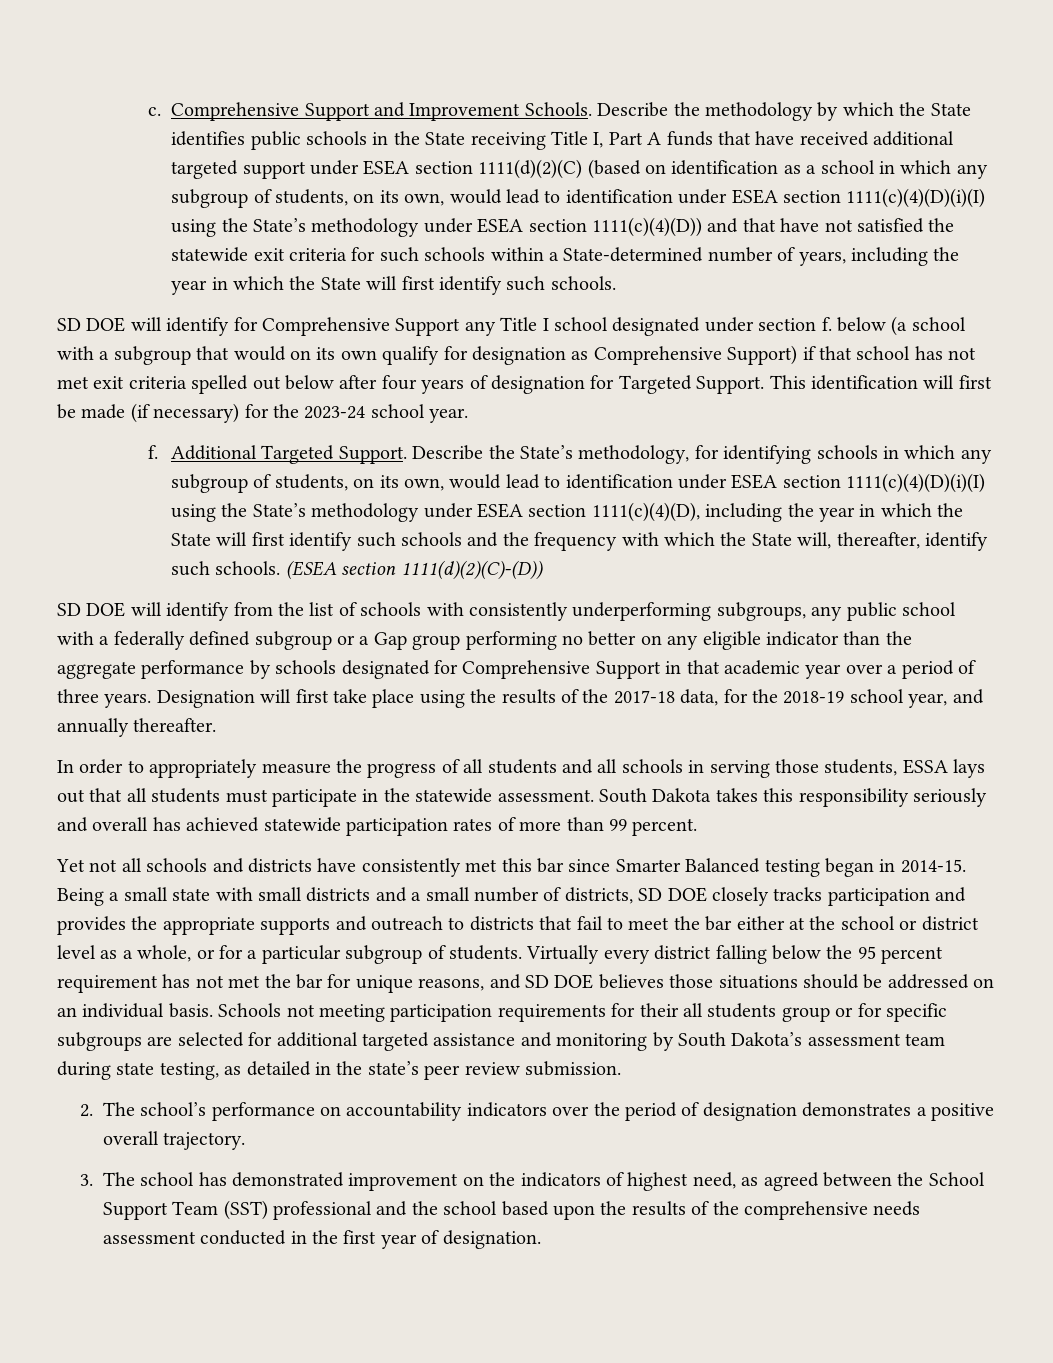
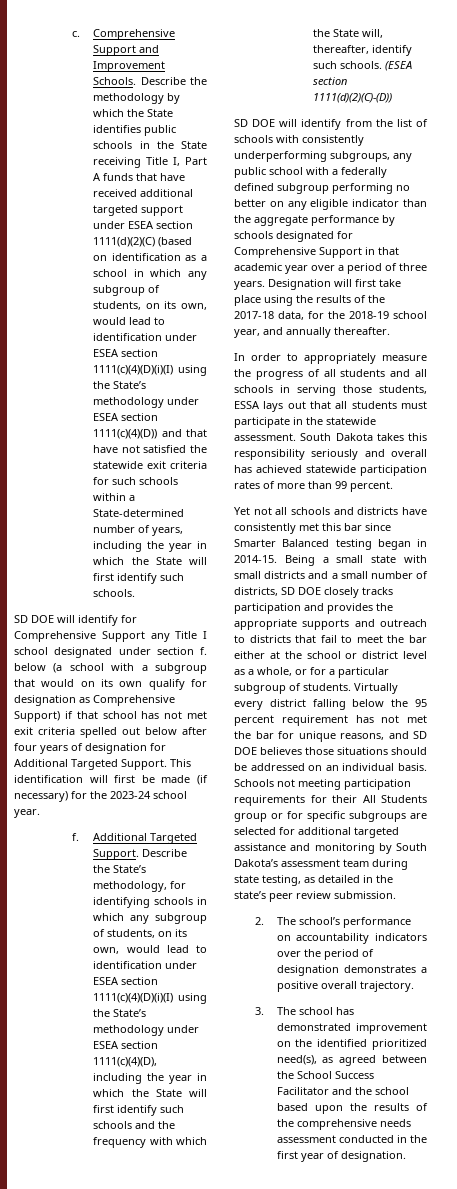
(615, 382) none -> [14,759,68,767] Additional
[337,632,461,650] or a Gap group -> (329, 188) none
[682,1003,777,1018] all students -> [362,795,427,803] All Students
[520,1172,736,1191] indicators of highest need, -> [317,1039,427,1050] [276,1055,317,1065] identified prioritized need(s),
[102,1200,372,1220] Support Team (SST) professional -> [334,1071,374,1079] [276,1087,329,1095] Success Facilitator

